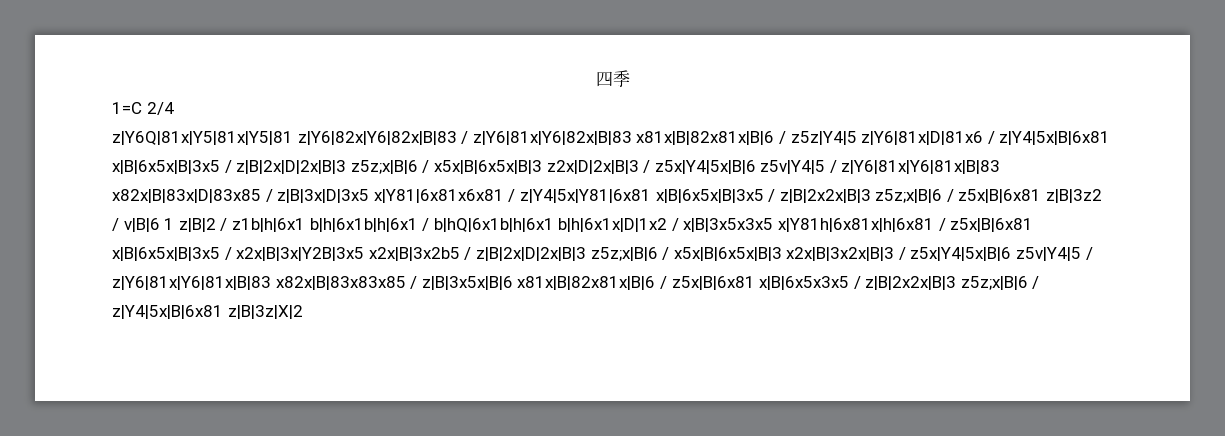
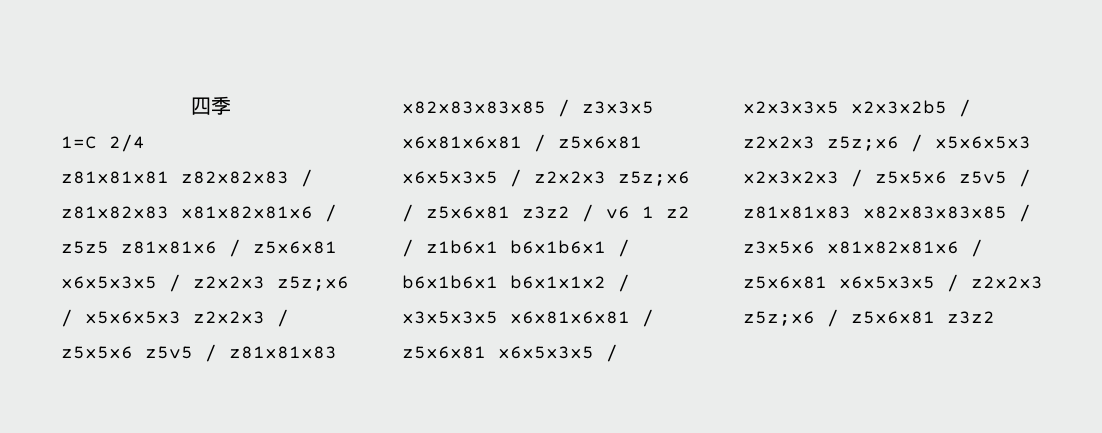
[112,131,1111,145] [112,160,1001,174] [112,189,1103,203] [112,218,1034,232] [112,247,1093,261] [112,276,1040,290] [112,305,303,319] z|Y6Q|81x|Y5|81x|Y5|81 z|Y6|82x|Y6|82x|B|83 / z|Y6|81x|Y6|82x|B|83 x81x|B|82x81x|B|6 / z5z|Y4|5 z|Y6|81x|D|81x6 / z|Y4|5x|B|6x81 x|B|6x5x|B|3x5 / z|B|2x|D|2x|B|3 z5z;x|B|6 / x5x|B|6x5x|B|3 z2x|D|2x|B|3 / z5x|Y4|5x|B|6 z5v|Y4|5 / z|Y6|81x|Y6|81x|B|83 x82x|B|83x|D|83x85 / z|B|3x|D|3x5 x|Y81|6x81x6x81 / z|Y4|5x|Y81|6x81 x|B|6x5x|B|3x5 / z|B|2x2x|B|3 z5z;x|B|6 / z5x|B|6x81 z|B|3z2 / v|B|6 1 z|B|2 / z1b|h|6x1 b|h|6x1b|h|6x1 / b|hQ|6x1b|h|6x1 b|h|6x1x|D|1x2 / x|B|3x5x3x5 x|Y81h|6x81x|h|6x81 / z5x|B|6x81 x|B|6x5x|B|3x5 / x2x|B|3x|Y2B|3x5 x2x|B|3x2b5 / z|B|2x|D|2x|B|3 z5z;x|B|6 / x5x|B|6x5x|B|3 x2x|B|3x2x|B|3 / z5x|Y4|5x|B|6 z5v|Y4|5 / z|Y6|81x|Y6|81x|B|83 x82x|B|83x83x85 / z|B|3x5x|B|6 x81x|B|82x81x|B|6 / z5x|B|6x81 x|B|6x5x3x5 / z|B|2x2x|B|3 z5z;x|B|6 / z|Y4|5x|B|6x81 z|B|3z|X|2 -> [61,169,313,187] [61,204,337,222] [61,239,337,257] [61,274,349,292] [61,309,289,327] [61,344,337,362] [402,99,654,117] [402,134,642,152] [402,169,690,187] [402,204,690,222] [402,239,630,257] [402,274,630,292] [402,309,654,327] [402,344,618,362] [743,99,971,117] [743,134,1031,152] [743,169,1031,187] [743,204,1031,222] [743,239,983,257] [743,274,1043,292] [743,309,995,327] z81x81x81 z82x82x83 / z81x82x83 x81x82x81x6 / z5z5 z81x81x6 / z5x6x81 x6x5x3x5 / z2x2x3 z5z;x6 / x5x6x5x3 z2x2x3 / z5x5x6 z5v5 / z81x81x83 x82x83x83x85 / z3x3x5 x6x81x6x81 / z5x6x81 x6x5x3x5 / z2x2x3 z5z;x6 / z5x6x81 z3z2 / v6 1 z2 / z1b6x1 b6x1b6x1 / b6x1b6x1 b6x1x1x2 / x3x5x3x5 x6x81x6x81 / z5x6x81 x6x5x3x5 / x2x3x3x5 x2x3x2b5 / z2x2x3 z5z;x6 / x5x6x5x3 x2x3x2x3 / z5x5x6 z5v5 / z81x81x83 x82x83x83x85 / z3x5x6 x81x82x81x6 / z5x6x81 x6x5x3x5 / z2x2x3 z5z;x6 / z5x6x81 z3z2

